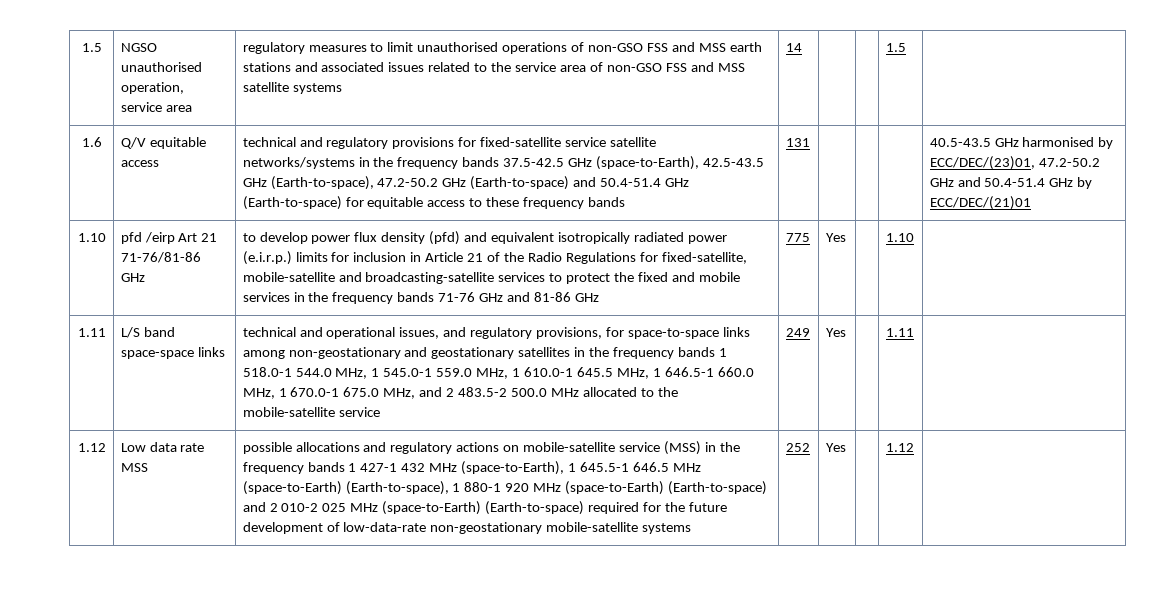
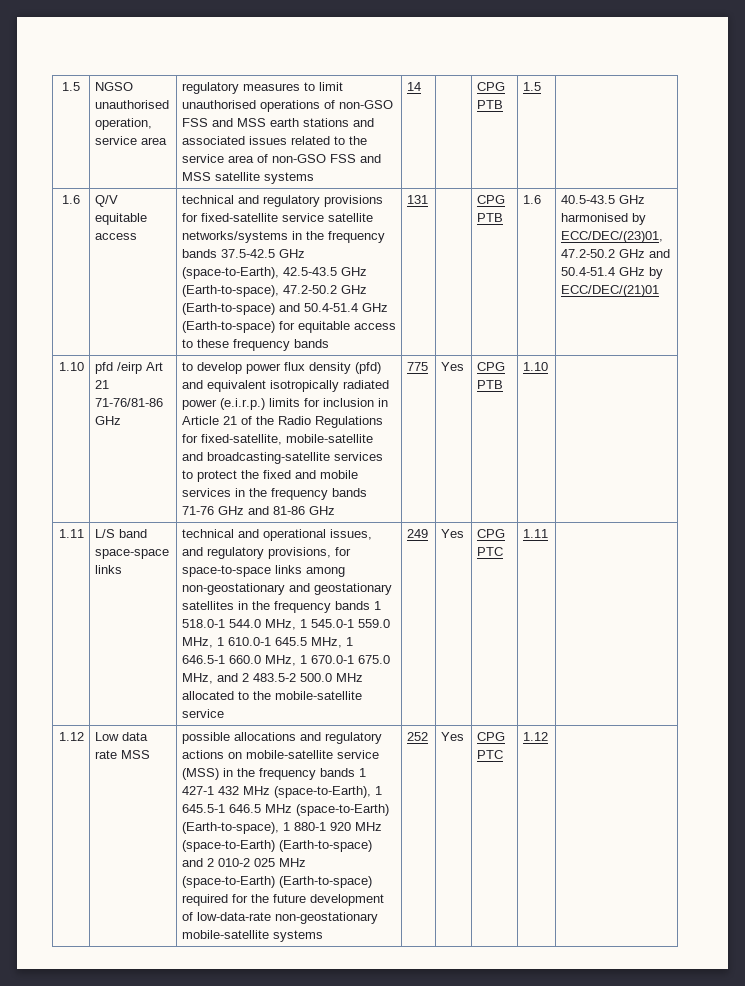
(802, 47) none -> [476,82,505,91] [476,100,503,109] CPG PTB
(810, 142) | -> [476,195,505,204] [476,213,503,222] [522,195,541,204] CPG PTB | 1.6
(846, 237) none -> [476,362,505,371] [476,380,503,389] CPG PTB
(846, 332) none -> [476,529,505,538] [476,547,503,556] CPG PTC
(846, 447) none -> [476,732,505,741] [476,750,503,759] CPG PTC

